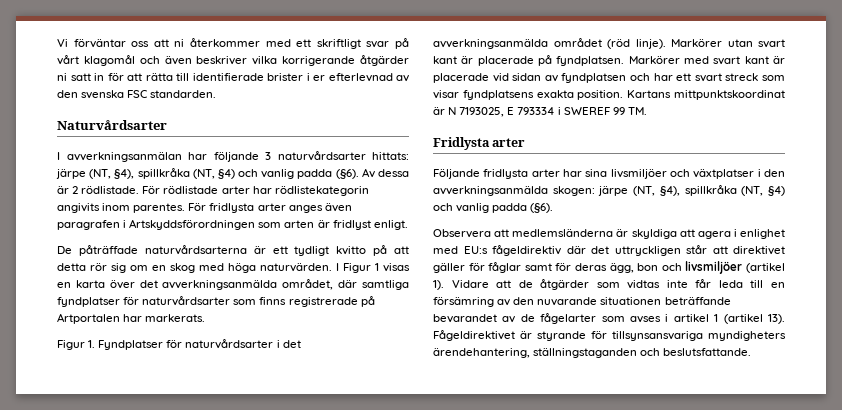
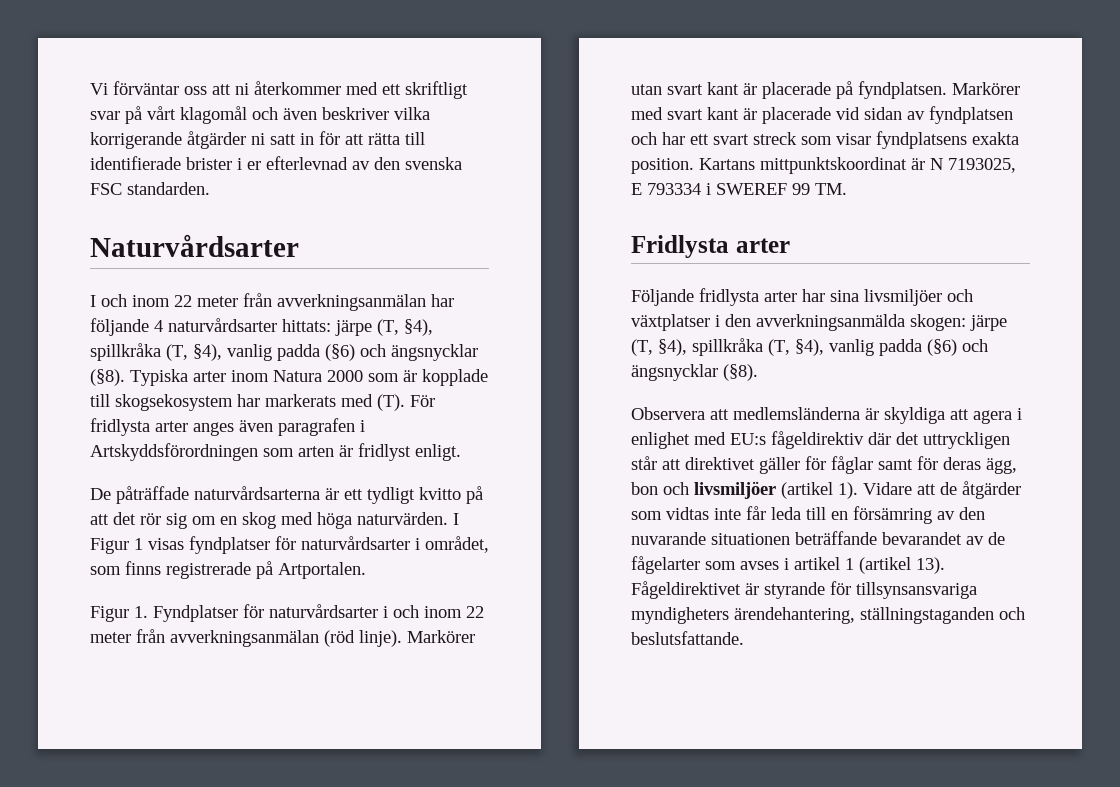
(60, 156) none -> [101,293,272,307] och inom 22 meter från
[265,152,271,160] 3 -> [154,320,163,332] 4
[89,168,410,179] [57,186,369,196] [57,203,186,213] (NT, §4), spillkråka (NT, §4) och vanlig padda (§6). Av dessa är 2 rödlistade. För rödlistade arter har rödlistekategorin angivits inom parentes. -> [377,319,433,336] [90,343,478,361] [90,369,488,386] [90,394,405,411] (T, §4), spillkråka (T, §4), vanlig padda (§6) och ängsnycklar (§8). Typiska arter inom Natura 2000 som är kopplade till skogsekosystem har markerats med (T).
[57,263,86,271] detta -> [113,512,136,525] det
[57,279,409,290] en karta över det avverkningsanmälda området, där samtliga -> (184, 544) none
(231, 301) none -> [415,536,489,553] i området,
[57,313,206,324] Artportalen har markerats. -> [278,562,366,579] Artportalen.
[282,340,301,348] [433,38,602,49] det avverkningsanmälda området -> [393,605,484,618] [90,629,319,647] och inom 22 meter från avverkningsanmälan
[633,185,785,196] [433,203,554,213] (NT, §4), spillkråka (NT, §4) och vanlig padda (§6). -> [631,338,988,356] [631,364,758,381] (T, §4), spillkråka (T, §4), vanlig padda (§6) och ängsnycklar (§8).

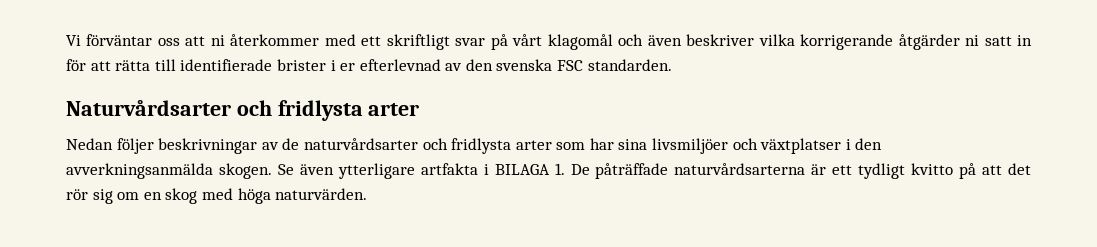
[90,293,454,311] [90,318,433,336] [90,343,478,361] [90,369,488,386] [90,394,435,411] [90,418,365,436] [90,443,461,461] // I och inom 22 meter från avverkningsanmälan har följande 4 naturvårdsarter hittats: järpe (T, §4), spillkråka (T, §4), vanlig padda (§6) och ängsnycklar (§8). Typiska arter inom Natura 2000 som är kopplade till skogsekosystem har markerats med (T). För fridlysta arter anges även paragrafen i Artskyddsförordningen som arten är fridlyst enligt. // -> [236,100,420,121] [66,138,883,154] [66,163,565,179] och fridlysta arter // Nedan följer beskrivningar av de naturvårdsarter och fridlysta arter som har sina livsmiljöer och växtplatser i den avverkningsanmälda skogen. Se även ytterligare artfakta i BILAGA 1.
[453,513,459,525] [90,536,489,554] [90,561,366,579] [90,604,484,622] [90,629,475,647] [631,81,1020,99] [631,106,1013,124] [631,131,1019,149] [631,157,1016,174] [631,183,847,195] [631,235,790,258] [631,288,973,306] [631,314,1007,331] [631,338,988,356] [631,364,758,381] [631,407,1022,424] [631,431,1010,449] [631,456,1017,474] [631,481,1021,499] [631,506,985,524] [631,531,1005,545] [631,556,945,574] [631,581,977,599] [631,607,1025,624] [631,631,744,645] I Figur 1 visas fyndplatser för naturvårdsarter i området, som finns registrerade på Artportalen. // Figur 1. Fyndplatser för naturvårdsarter i och inom 22 meter från avverkningsanmälan (röd linje). Markörer utan svart kant är placerade på fyndplatsen. Markörer med svart kant är placerade vid sidan av fyndplatsen och har ett svart streck som visar fyndplatsens exakta position. Kartans mittpunktskoordinat är N 7193025, E 793334 i SWEREF 99 TM. // Fridlysta arter // Följande fridlysta arter har sina livsmiljöer och växtplatser i den avverkningsanmälda skogen: järpe (T, §4), spillkråka (T, §4), vanlig padda (§6) och ängsnycklar (§8). // Observera att medlemsländerna är skyldiga att agera i enlighet med EU:s fågeldirektiv där det uttryckligen står att direktivet gäller för fåglar samt för deras ägg, bon och livsmiljöer (artikel 1). Vidare att de åtgärder som vidtas inte får leda till en försämring av den nuvarande situationen beträffande bevarandet av de fågelarter som avses i artikel 1 (artikel 13). Fågeldirektivet är styrande för tillsynsansvariga myndigheters ärendehantering, ställningstaganden och beslutsfattande. -> (368, 194) none

